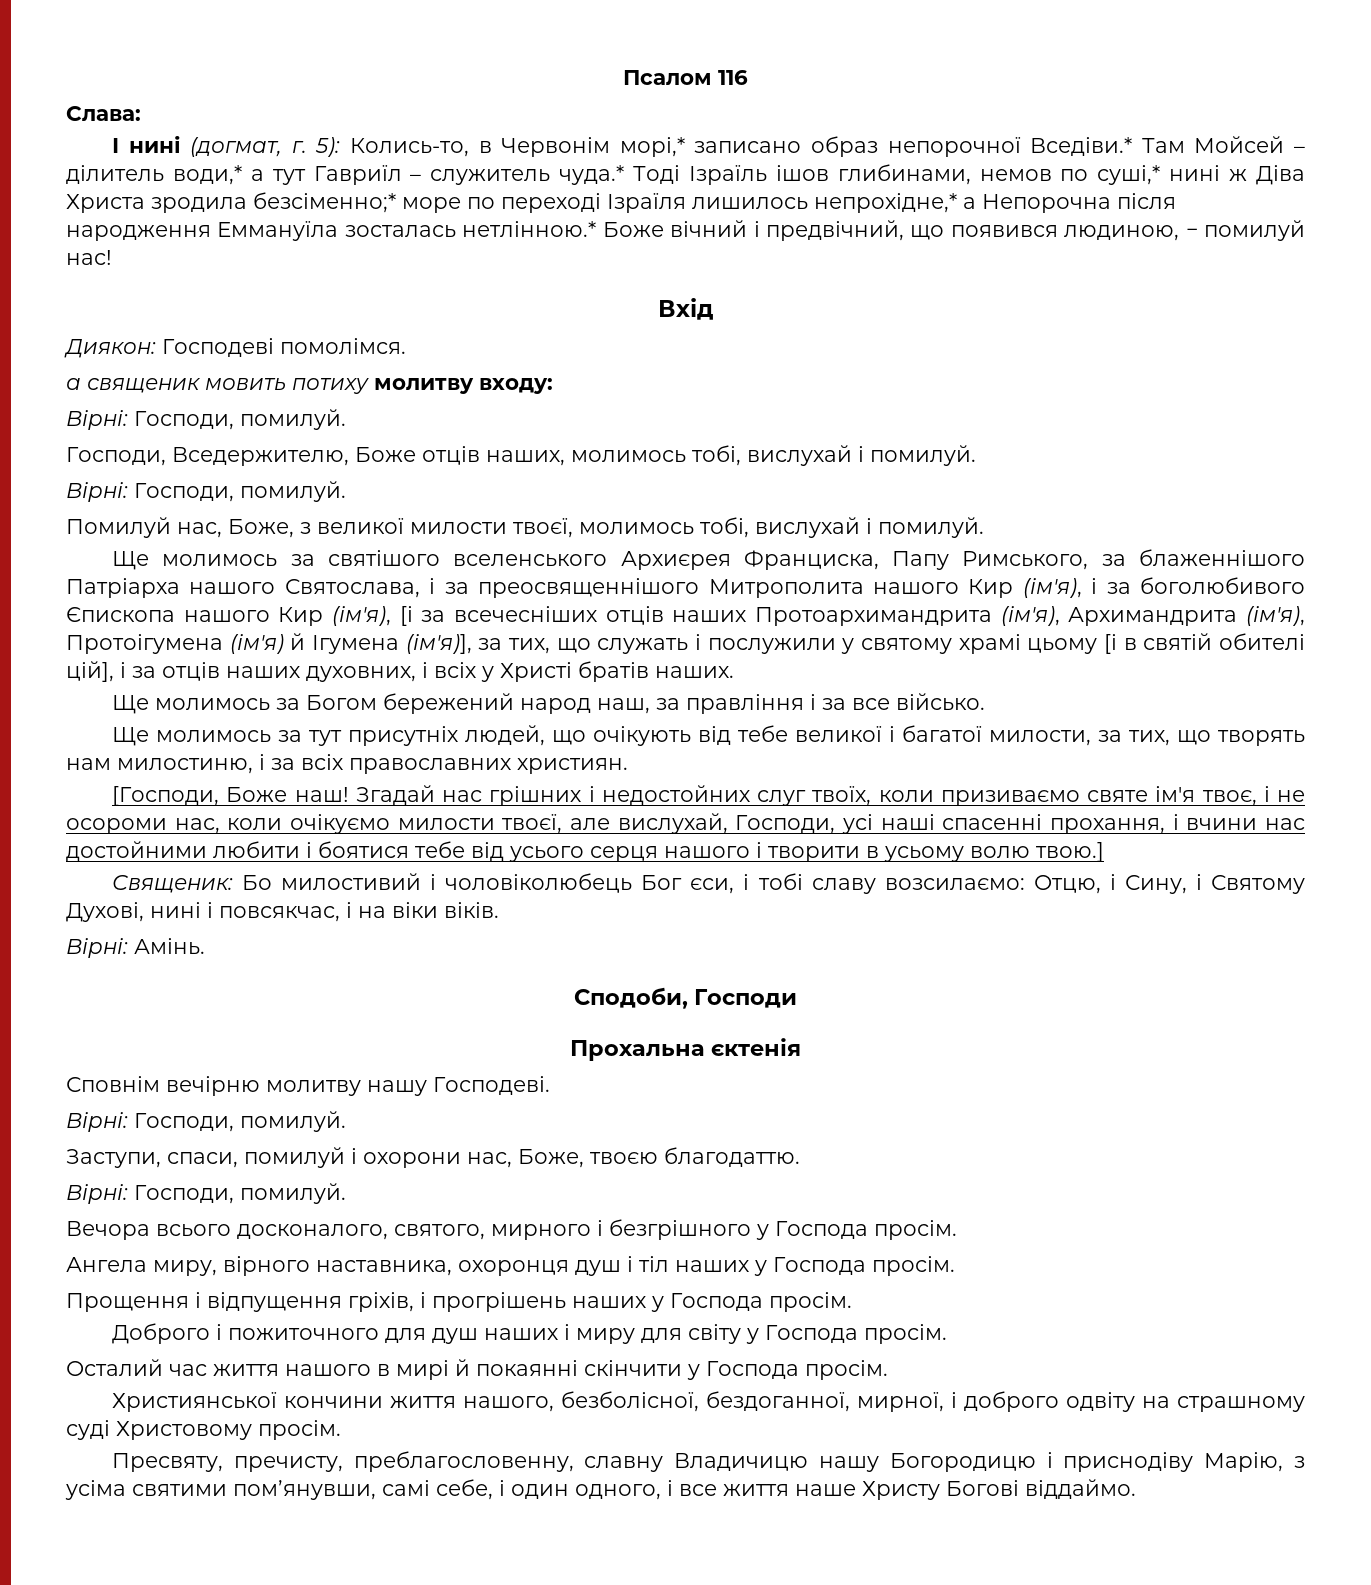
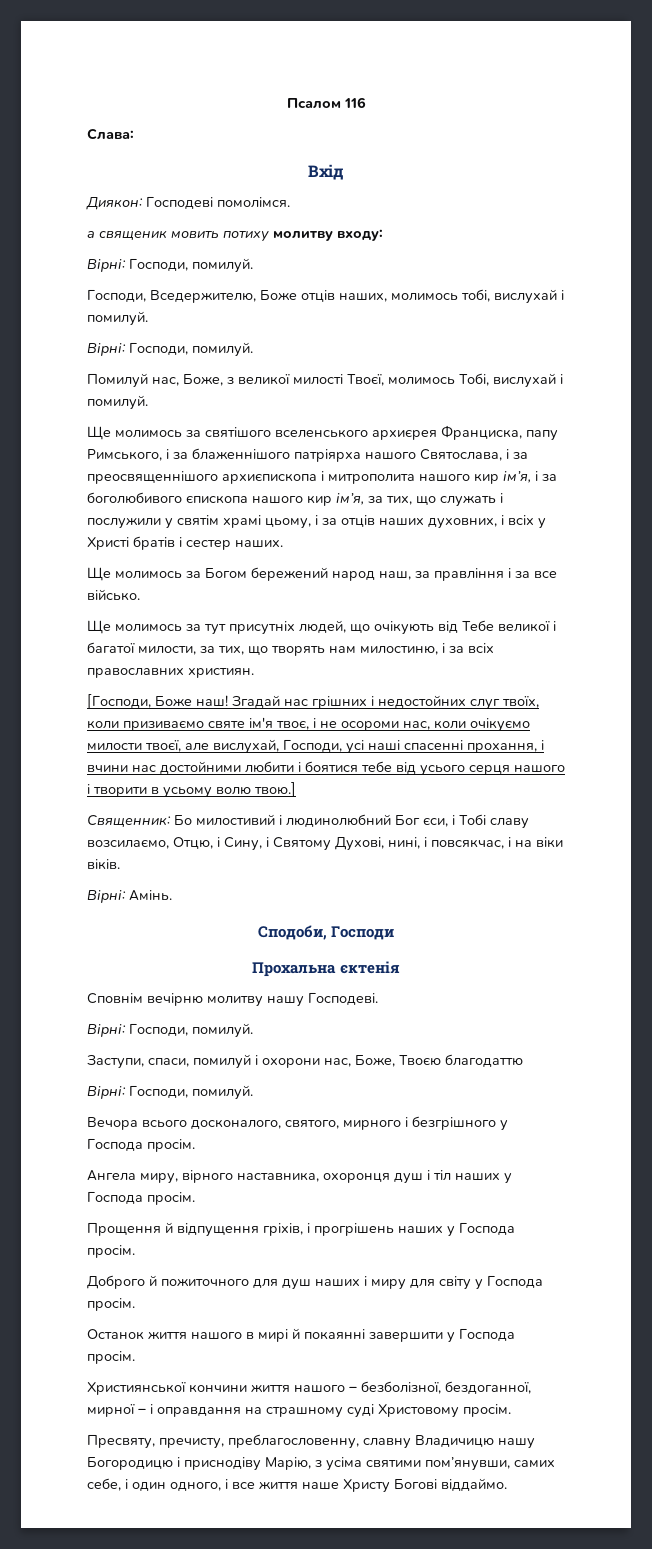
[112,136,1306,157] [66,164,1306,185] [66,192,1176,213] [66,220,1305,241] [66,250,112,265] // І нині (догмат, г. 5): Колись-то, в Червонім морі,* записано образ непорочної Вседіви.* Там Мойсей – ділитель води,* а тут Гавриїл – служитель чуда.* Тоді Ізраїль ішов глибинами, немов по суші,* нині ж Діва Христа зродила безсіменно;* море по переході Ізраїля лишилось непрохідне,* а Непорочна після народження Еммануїла зосталась нетлінною.* Боже вічний і предвічний, що появився людиною, − помилуй нас! -> (134, 134) none
[410,517,749,538] милости твоєї, молимось тобі, -> [293,373,489,386] милості Твоєї, молимось Тобі,
[620,550,1089,570] Архиєрея Франциска, Папу Римського, -> [372,425,558,441] [87,449,169,461] архиєрея Франциска, папу Римського, і
[66,578,180,598] Патріарха -> [294,449,361,462] патріярха
[708,577,1306,598] [66,606,1305,626] [66,633,472,654] Митрополита нашого Кир (ім'я), і за боголюбивого Єпископа нашого Кир (ім'я), [і за всечесніших отців наших Протоархимандрита (ім'я), Архимандрита (ім'я), Протоігумена (ім'я) й Ігумена (ім'я)], -> [222,471,557,484] [87,492,364,506] архиєпископа і митрополита нашого кир ім’я, і за боголюбивого єпископа нашого кир ім’я,
[860,633,1305,654] [66,661,114,682] святому храмі цьому [і в святій обителі цій], -> [177,515,311,529] святім храмі цьому,
(649, 671) none -> [179,537,231,550] і сестер
[738,725,789,742] тебе -> [462,620,494,631] Тебе
[112,875,234,893] Священик: -> [87,815,171,827] Священник:
[445,873,633,893] чоловіколюбець -> [285,814,391,827] людинолюбний
[758,873,1025,894] тобі славу возсилаємо: -> [459,814,529,829] [87,840,169,849] Тобі славу возсилаємо,
[150,902,201,918] нині -> [388,837,420,849] нині,
[590,1147,800,1167] твоєю благодаттю. -> [399,1054,523,1067] Твоєю благодаттю
[195,1292,201,1308] і -> [165,1222,173,1233] й
[216,1324,223,1340] і -> [149,1275,157,1286] й
[66,1359,207,1376] Осталий час -> [87,1329,144,1340] Останок
[584,1360,682,1376] скінчити -> [369,1332,443,1342] завершити
[463,1391,1136,1412] нашого, безболісної, бездоганної, мирної, і доброго одвіту -> [294,1381,531,1394] [87,1404,241,1417] нашого – безболізної, бездоганної, мирної – і оправдання
[382,1480,430,1496] самі -> [514,1460,555,1467] самих

